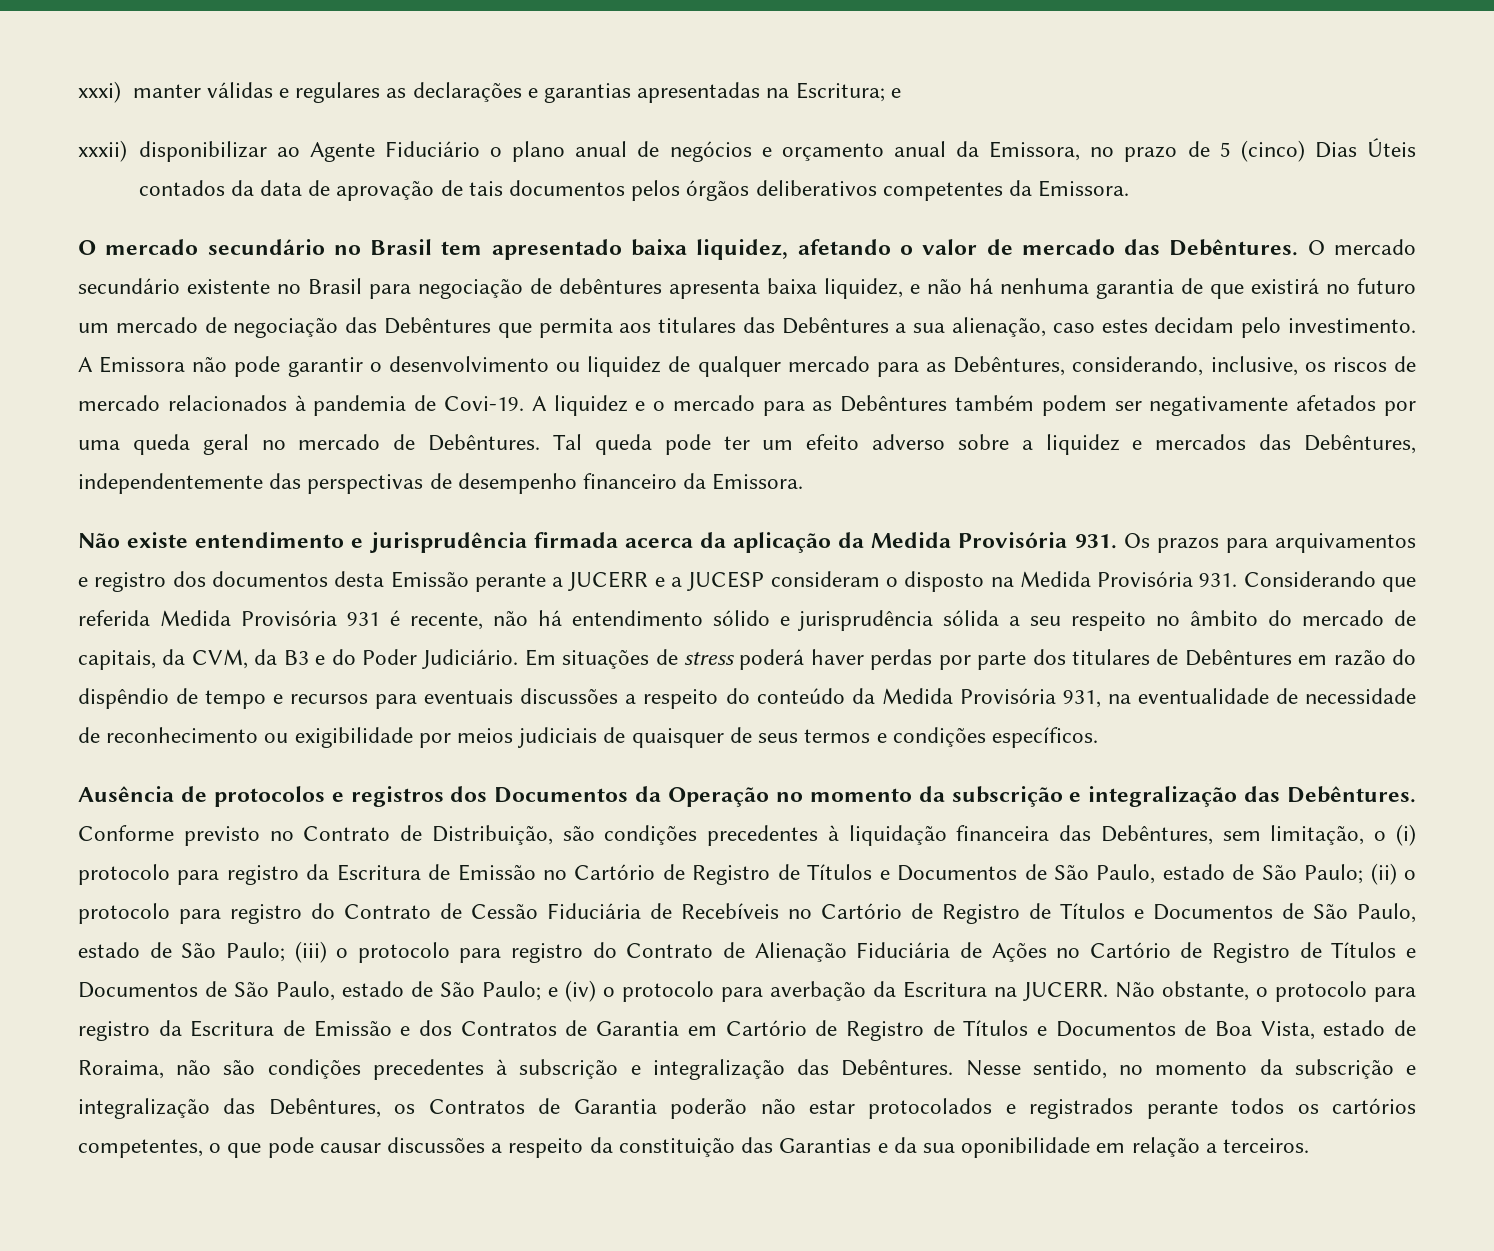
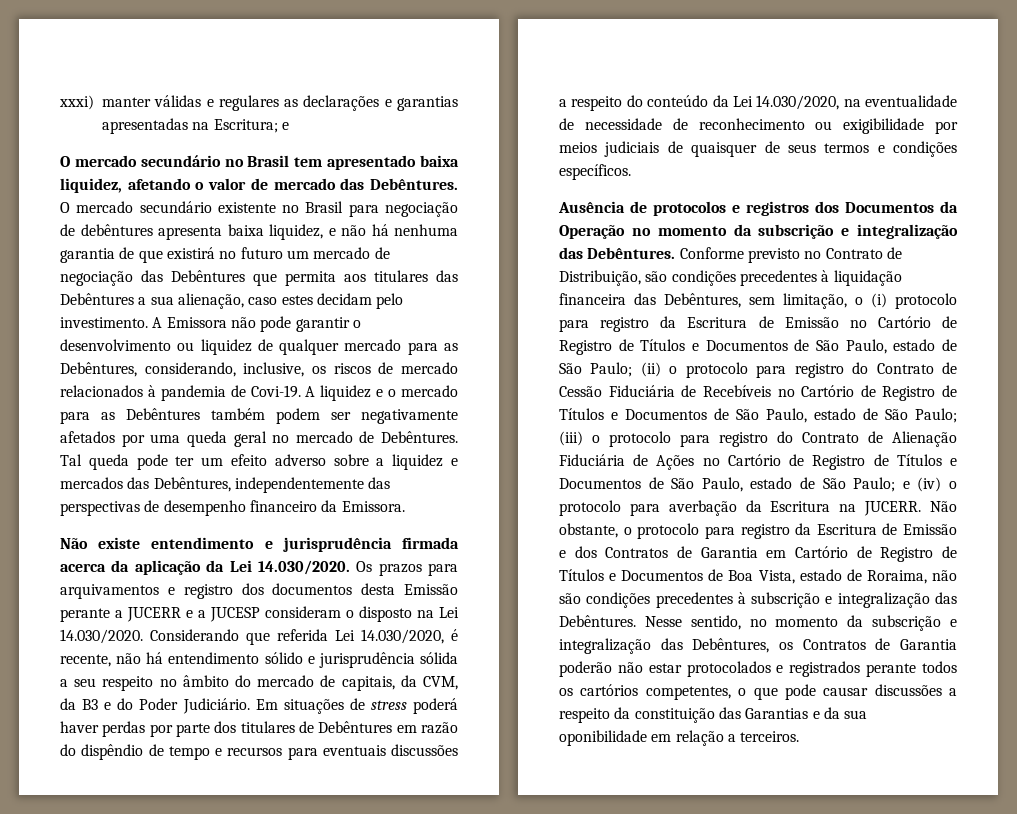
[78,138,1416,162] [138,180,1130,201] // xxxii) disponibilizar ao Agente Fiduciário o plano anual de negócios e orçamento anual da Emissora, no prazo de 5 (cinco) Dias Úteis contados da data de aprovação de tais documentos pelos órgãos deliberativos competentes da Emissora. -> (289, 126) none
[871,532,1117,549] Medida Provisória 931. -> [229,560,350,575] Lei 14.030/2020.
[1019,571,1416,592] [78,610,380,626] Medida Provisória 931. Considerando que referida Medida Provisória 931 -> [439,607,459,618] [60,629,444,645] Lei 14.030/2020. Considerando que referida Lei 14.030/2020,
[881,688,1101,708] Medida Provisória 931, -> [732,95,840,110] Lei 14.030/2020,

